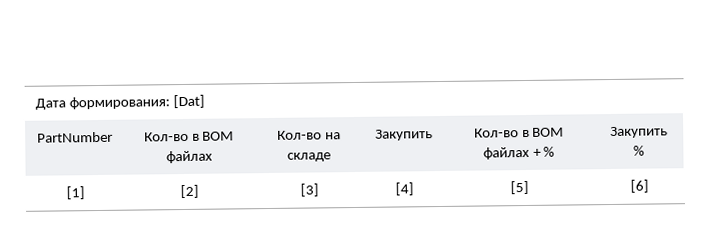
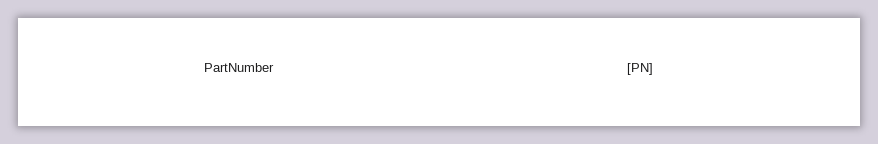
[35,94,205,110] [37,131,113,143] [143,131,235,142] [165,150,213,164] [277,130,341,140] [287,152,331,162] [375,129,433,141] [473,127,565,138] [482,146,556,160] [610,126,668,139] [633,145,645,156] [65,186,85,200] [179,184,199,199] [299,183,319,197] [394,182,414,196] [509,180,529,195] [629,179,649,193] Дата формирования: [Dat] // PartNumber | Кол-во в BOM файлах | Кол-во на складе | Закупить | Кол-во в BOM файлах + % | Закупить % // [1] | [2] | [3] | [4] | [5] | [6] -> [203,63,274,72] [627,63,653,75] PartNumber // [PN]

